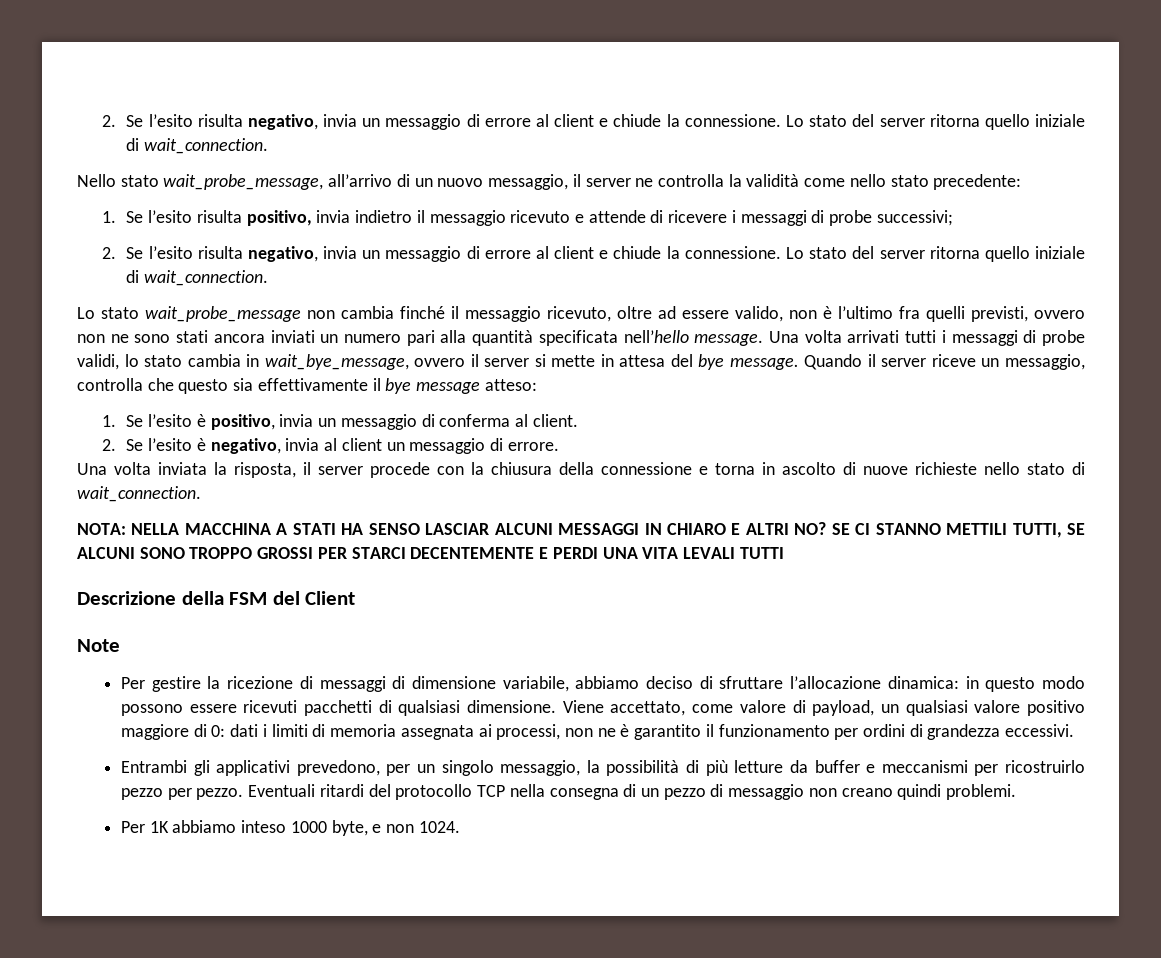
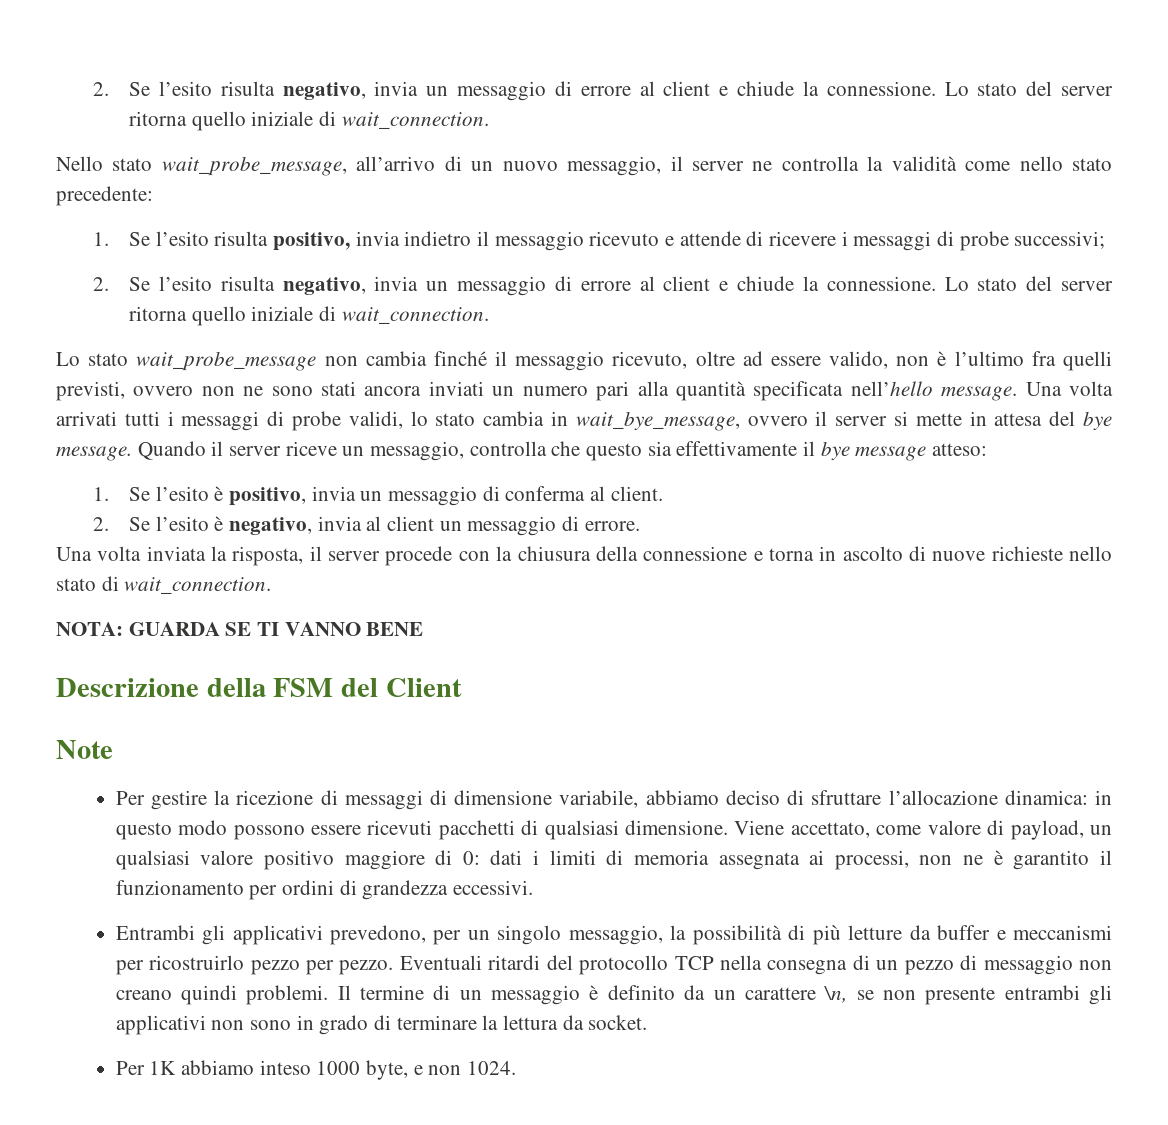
[131,522,1086,538] [77,547,784,559] NELLA MACCHINA A STATI HA SENSO LASCIAR ALCUNI MESSAGGI IN CHIARO E ALTRI NO? SE CI STANNO METTILI TUTTI, SE ALCUNI SONO TROPPO GROSSI PER STARCI DECENTEMENTE E PERDI UNA VITA LEVALI TUTTI -> [128,622,424,636] GUARDA SE TI VANNO BENE
(1017, 792) none -> [337,985,1113,1005] [115,1015,648,1035] Il termine di un messaggio è definito da un carattere \n, se non presente entrambi gli applicativi non sono in grado di terminare la lettura da socket.

